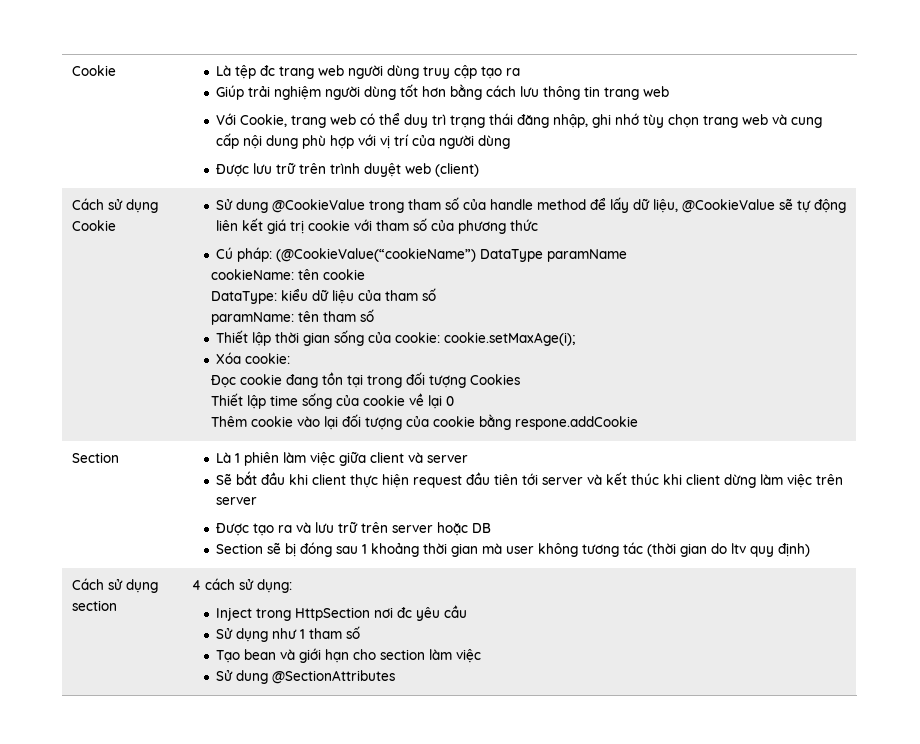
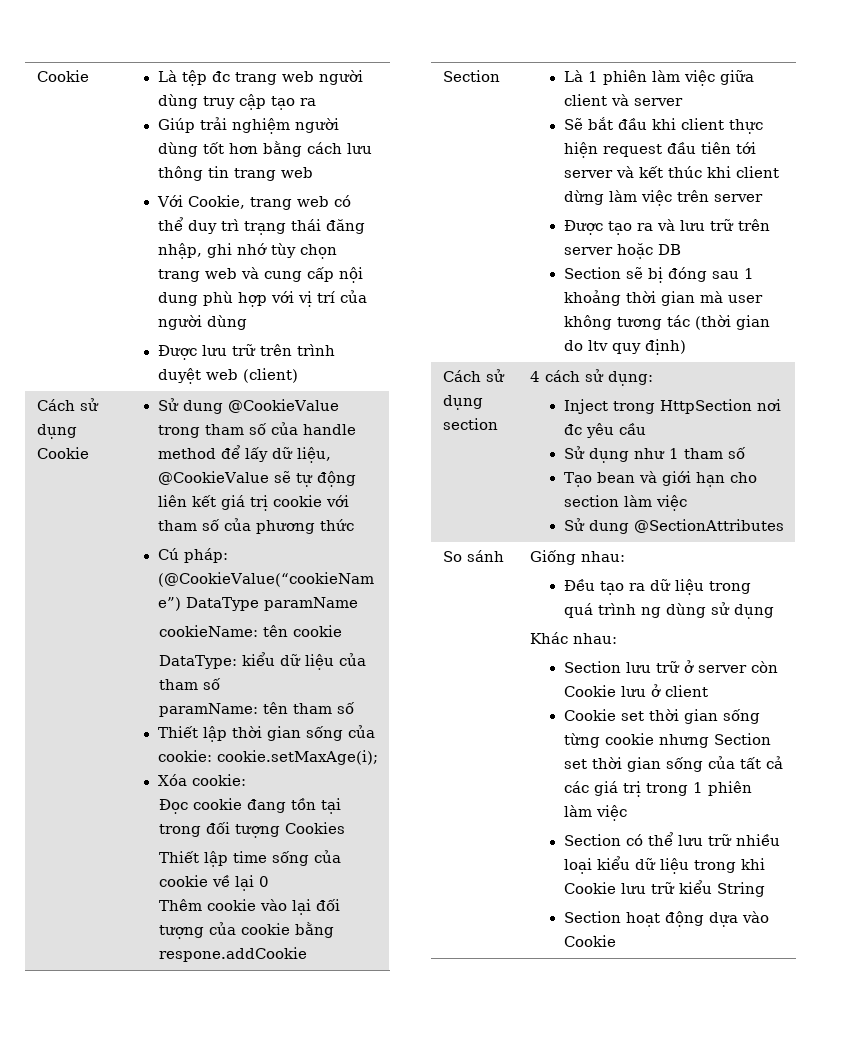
(395, 677) none -> [442,550,504,562] [529,550,625,565] [563,579,751,595] [563,602,774,619] [529,632,617,644] [563,660,778,673] [563,684,708,697] [563,709,760,724] [563,733,771,748] [563,756,783,772] [563,781,752,797] [563,805,627,821] [563,832,780,846] [563,856,765,874] [563,880,765,897] [563,911,769,927] [563,935,616,947] // So sánh | Giống nhau: // Đều tạo ra dữ liệu trong quá trình ng dùng sử dụng // Khác nhau: // Section lưu trữ ở server còn Cookie lưu ở client // Cookie set thời gian sống từng cookie nhưng Section set thời gian sống của tất cả các giá trị trong 1 phiên làm việc // Section có thể lưu trữ nhiều loại kiểu dữ liệu trong khi Cookie lưu trữ kiểu String // Section hoạt động dựa vào Cookie

